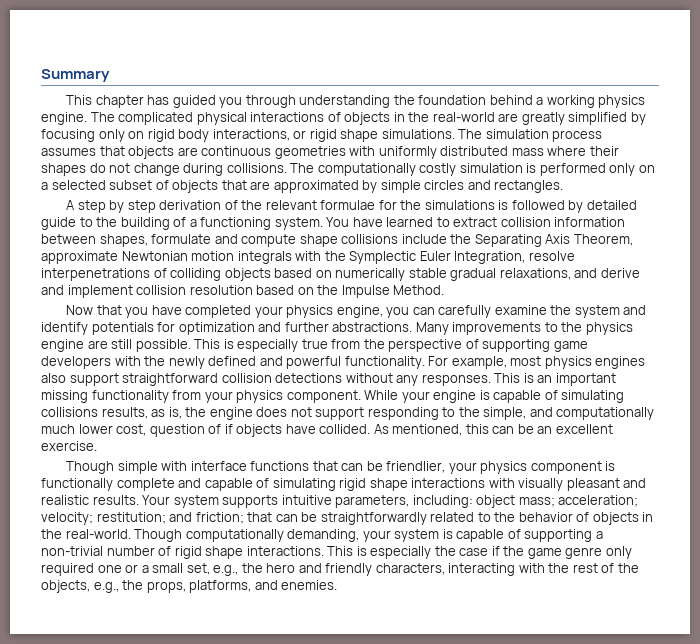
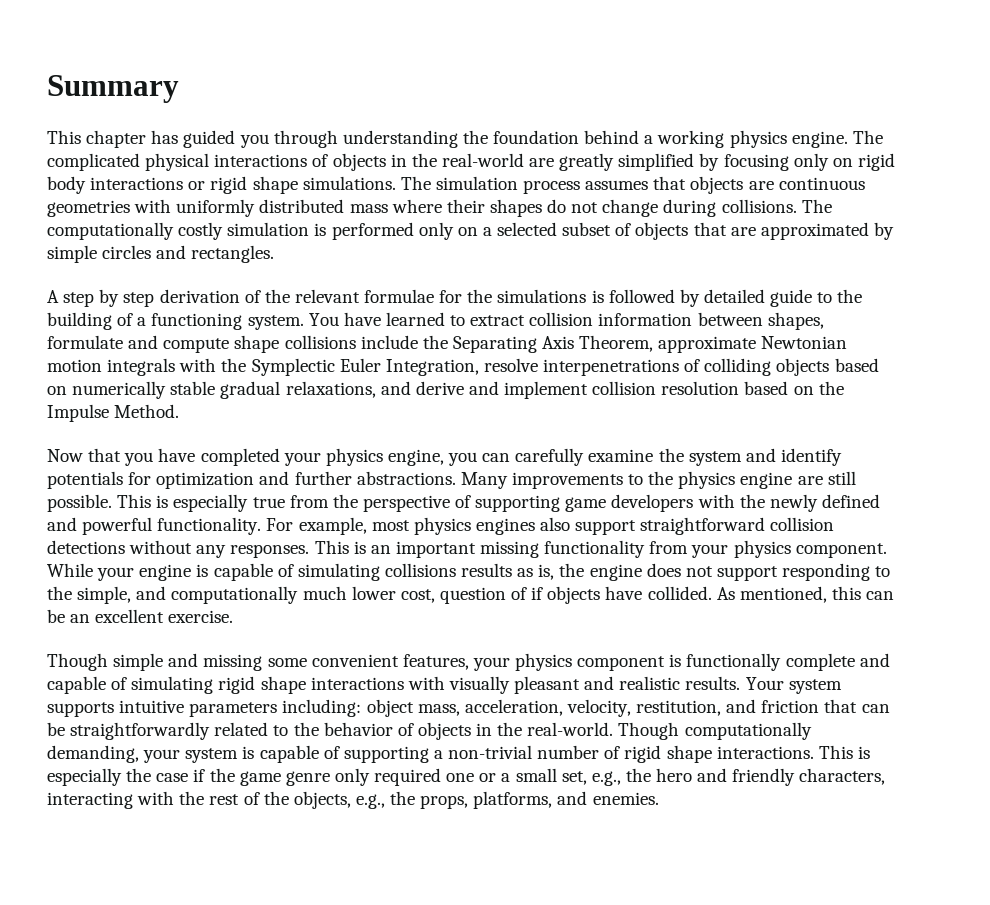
[212,129,290,141] interactions, -> [90,177,184,190] interactions
[101,407,148,419] results, -> [461,563,513,577] results
[161,461,446,473] with interface functions that can be friendlier, -> [168,653,469,671] and missing some convenient features,
[335,495,410,508] parameters, -> [189,702,278,717] parameters
[518,495,639,507] [41,512,244,525] mass; acceleration; velocity; restitution; and friction; -> [417,699,820,717] mass, acceleration, velocity, restitution, and friction

